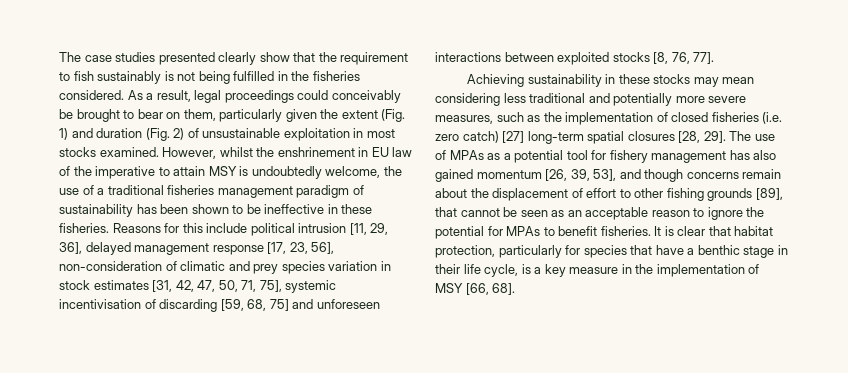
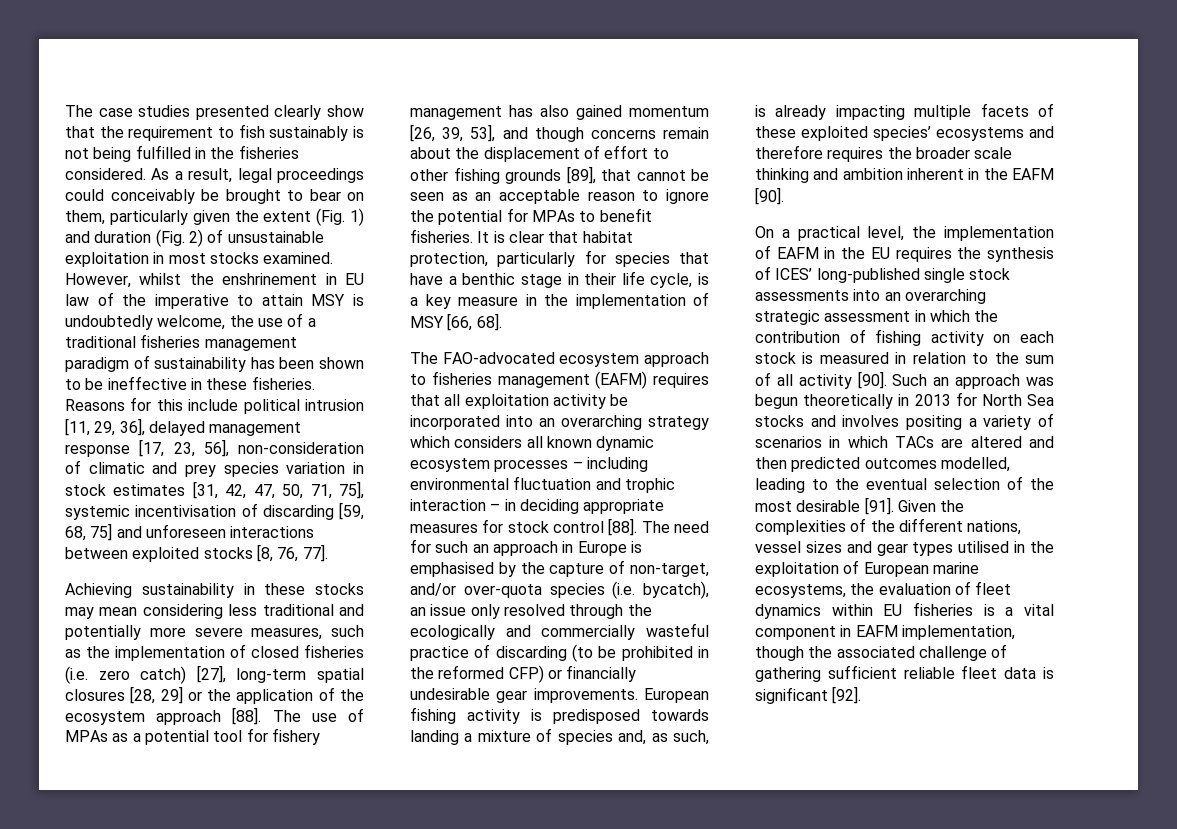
[502,131,525,143] [27] -> [196,665,226,683] [27],
[703,131,726,143] 29]. -> [160,686,364,704] [65,707,262,725] 29] or the application of the ecosystem approach [88].
(516, 289) none -> [410,352,709,367] [410,371,709,389] [410,394,629,409] [410,415,709,430] [410,436,655,451] [410,457,648,472] [410,476,675,493] [410,499,665,514] [410,518,709,536] [410,539,642,556] [410,560,709,577] [410,581,709,599] [410,604,652,619] [410,623,709,640] [410,644,709,662] [410,665,637,683] [410,688,709,703] [410,707,709,724] [410,728,709,745] [755,103,1054,120] [755,126,1054,141] [755,145,1013,162] [755,168,1054,183] [755,187,784,205] [755,226,1054,241] [755,245,1054,262] [755,266,1011,283] [755,289,986,304] [755,310,999,325] [755,329,1054,346] [755,352,1054,364] [755,371,1054,389] [755,392,1054,409] [755,413,1054,430] [755,436,1054,448] [755,457,1010,472] [755,476,1054,493] [755,497,965,515] [755,518,1022,535] [755,541,1054,556] [755,560,979,577] [755,581,1012,598] [755,602,1054,619] [755,625,1015,640] [755,644,1008,661] [755,665,1054,682] [755,686,862,704] // The FAO-advocated ecosystem approach to fisheries management (EAFM) requires that all exploitation activity be incorporated into an overarching strategy which considers all known dynamic ecosystem processes – including environmental fluctuation and trophic interaction – in deciding appropriate measures for stock control [88]. The need for such an approach in Europe is emphasised by the capture of non-target, and/or over-quota species (i.e. bycatch), an issue only resolved through the ecologically and commercially wasteful practice of discarding (to be prohibited in the reformed CFP) or financially undesirable gear improvements. European fishing activity is predisposed towards landing a mixture of species and, as such, is already impacting multiple facets of these exploited species’ ecosystems and therefore requires the broader scale thinking and ambition inherent in the EAFM [90]. // On a practical level, the implementation of EAFM in the EU requires the synthesis of ICES’ long-published single stock assessments into an overarching strategic assessment in which the contribution of fishing activity on each stock is measured in relation to the sum of all activity [90]. Such an approach was begun theoretically in 2013 for North Sea stocks and involves positing a variety of scenarios in which TACs are altered and then predicted outcomes modelled, leading to the eventual selection of the most desirable [91]. Given the complexities of the different nations, vessel sizes and gear types utilised in the exploitation of European marine ecosystems, the evaluation of fleet dynamics within EU fisheries is a vital component in EAFM implementation, though the associated challenge of gathering sufficient reliable fleet data is significant [92].

